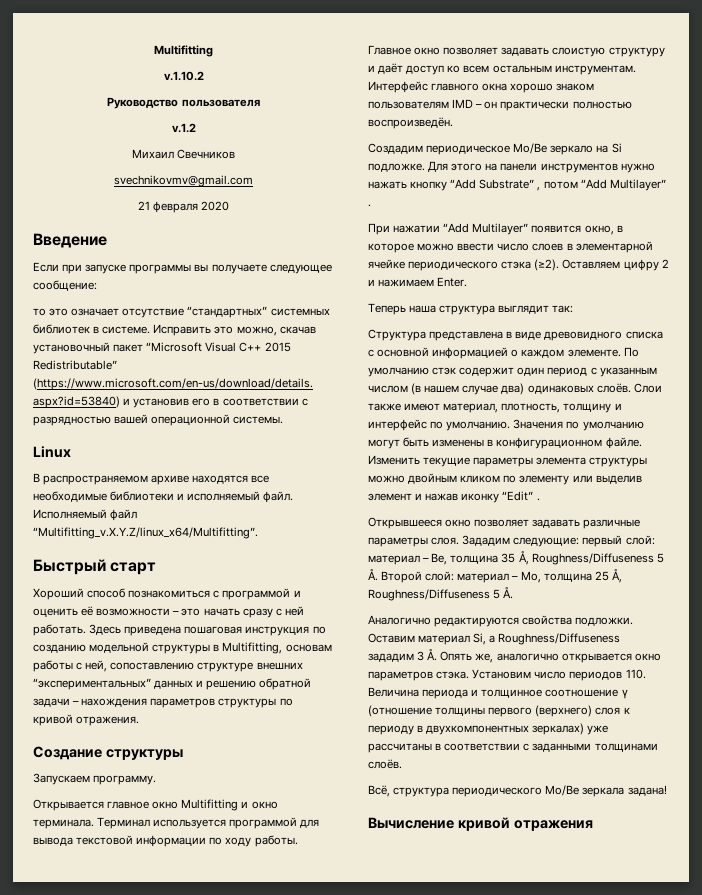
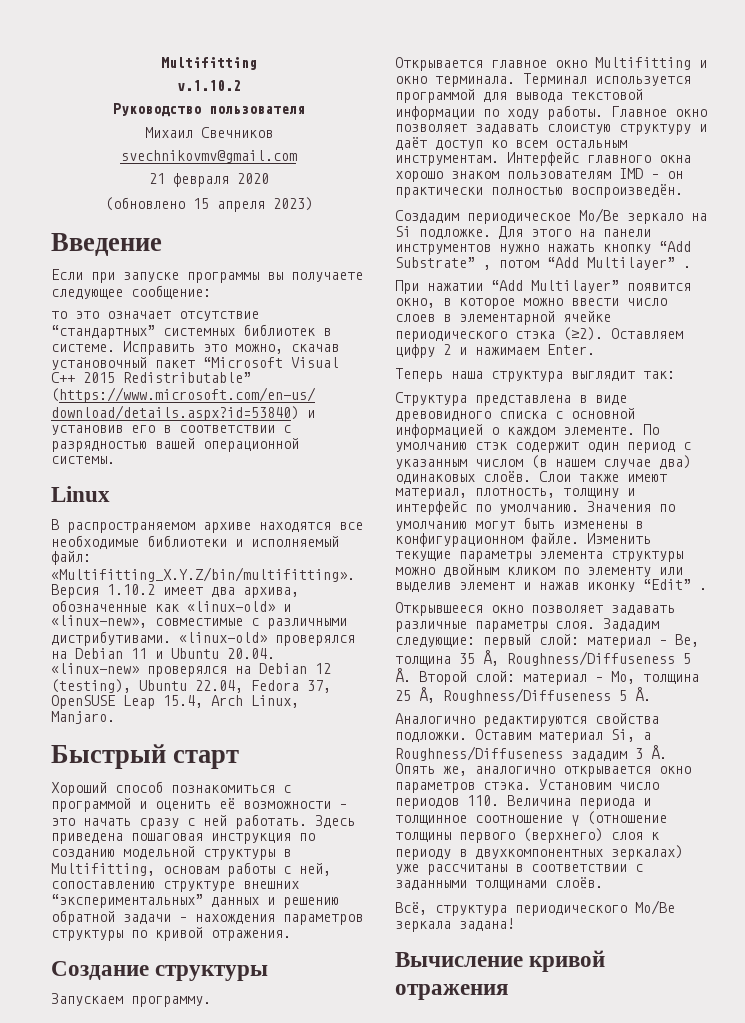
[171,123,196,133] // v.1.2 -> (305, 110) none
(230, 206) none -> [104,197,313,212] // (обновлено 15 апреля 2023)
[263,491,294,503] [33,509,138,521] [33,527,258,539] файл. Исполняемый файл “Multifitting_v.X.Y.Z/linux_x64/Multifitting”. -> [51,551,91,565] [51,567,355,582] [51,584,299,598] [51,600,291,612] [51,615,347,629] [51,631,355,646] [51,648,275,659] [51,663,331,677] [51,679,331,693] [51,695,299,709] [51,711,115,724] файл: «Multifitting_X.Y.Z/bin/multifitting». Версия 1.10.2 имеет два архива, обозначенные как «linux-old» и «linux-new», совместимые с различными дистрибутивами. «linux-old» проверялся на Debian 11 и Ubuntu 20.04. «linux-new» проверялся на Debian 12 (testing), Ubuntu 22.04, Fedora 37, OpenSUSE Leap 15.4, Arch Linux, Manjaro.

